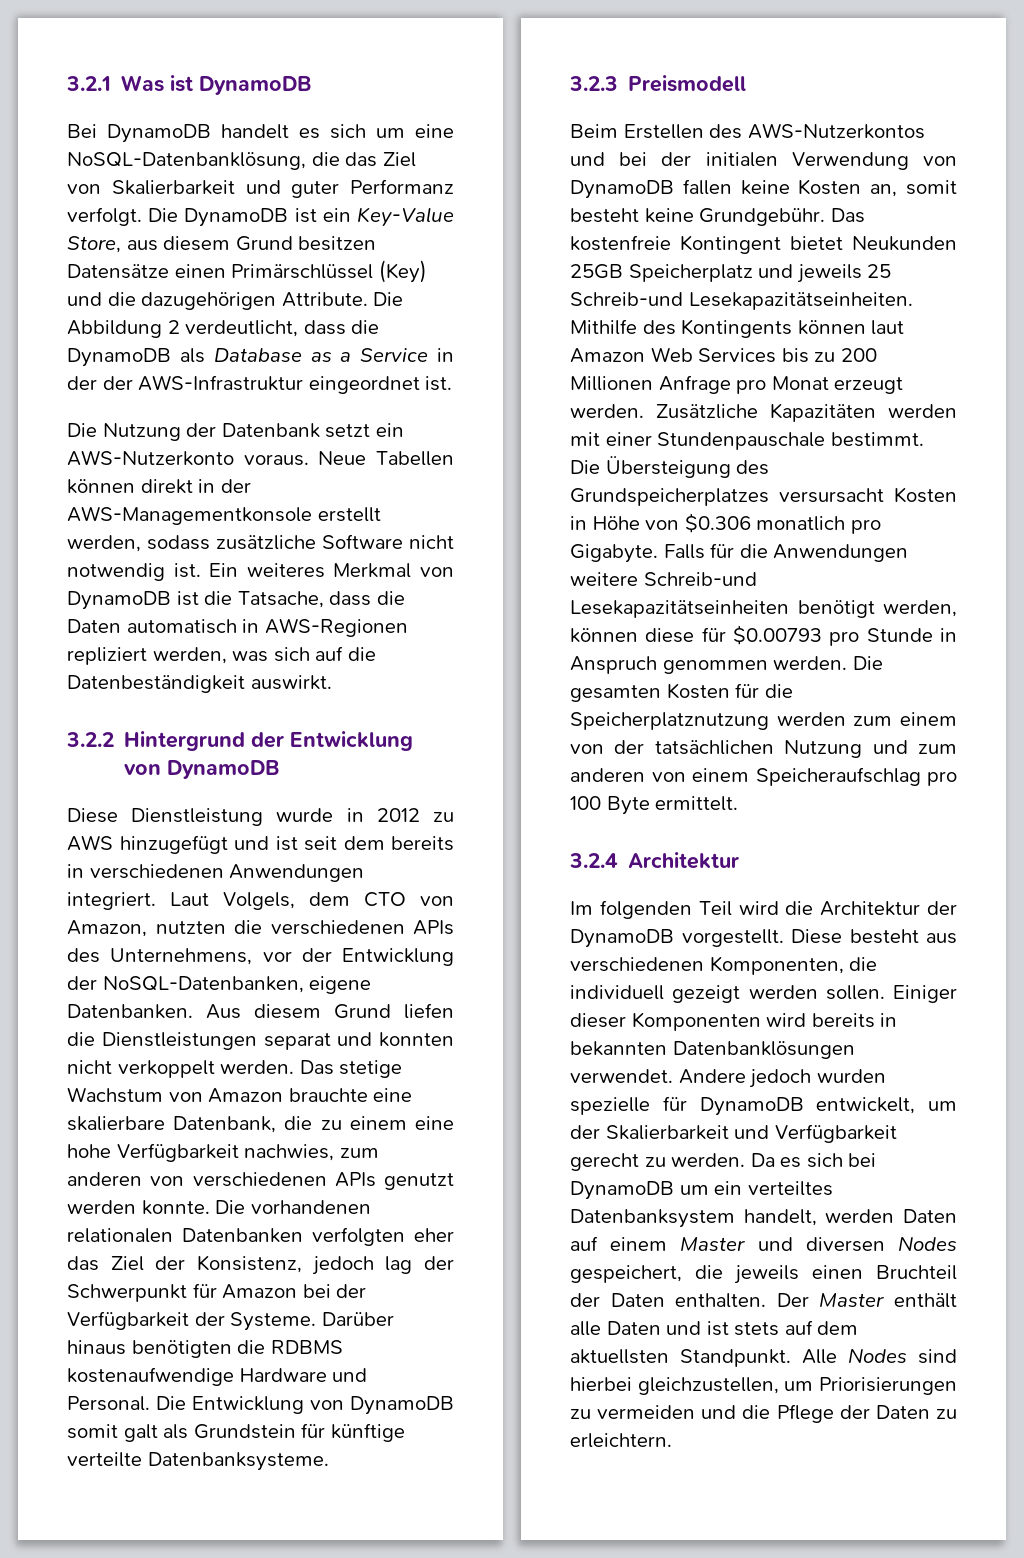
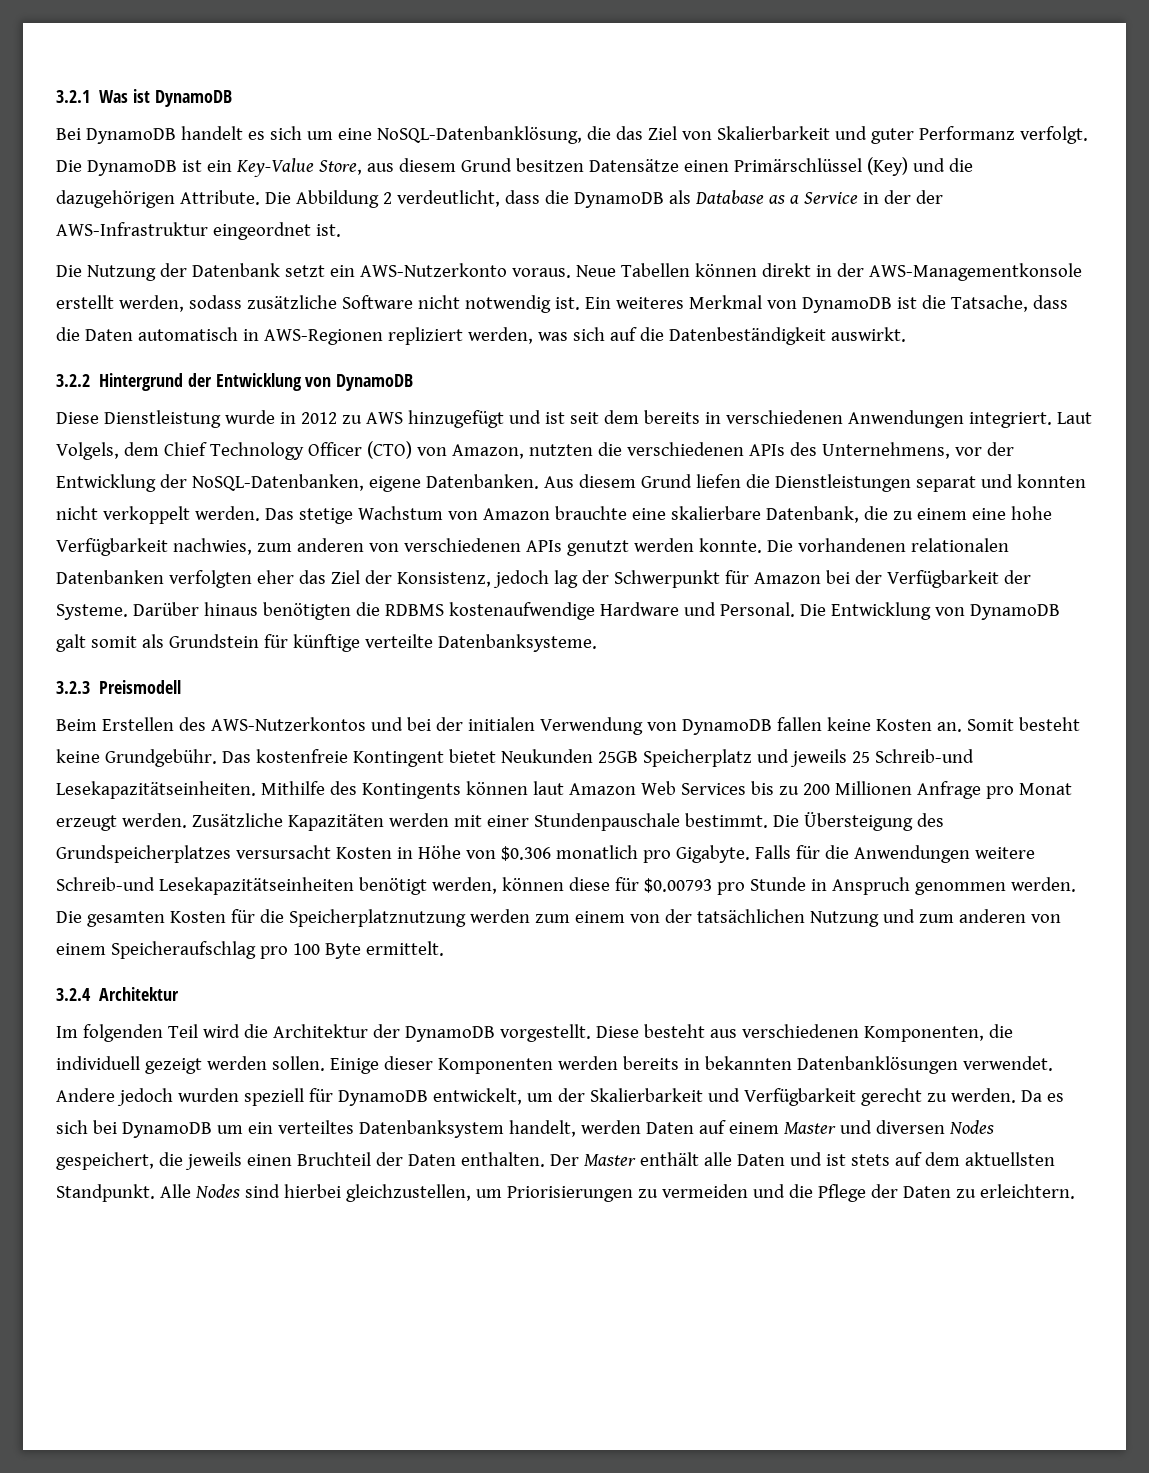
[364,892,406,907] CTO -> [163,441,412,460] Chief Technology Officer (CTO)
[67,1424,158,1442] somit galt -> [56,634,137,652] galt somit
[870,180,957,197] an, somit -> [936,719,1014,732] an. Somit
[893,985,957,1003] Einiger -> [329,1058,379,1074] Einige
[766,1013,807,1027] wird -> [557,1056,618,1070] werden
[570,1097,650,1115] spezielle -> [243,1088,304,1106] speziell

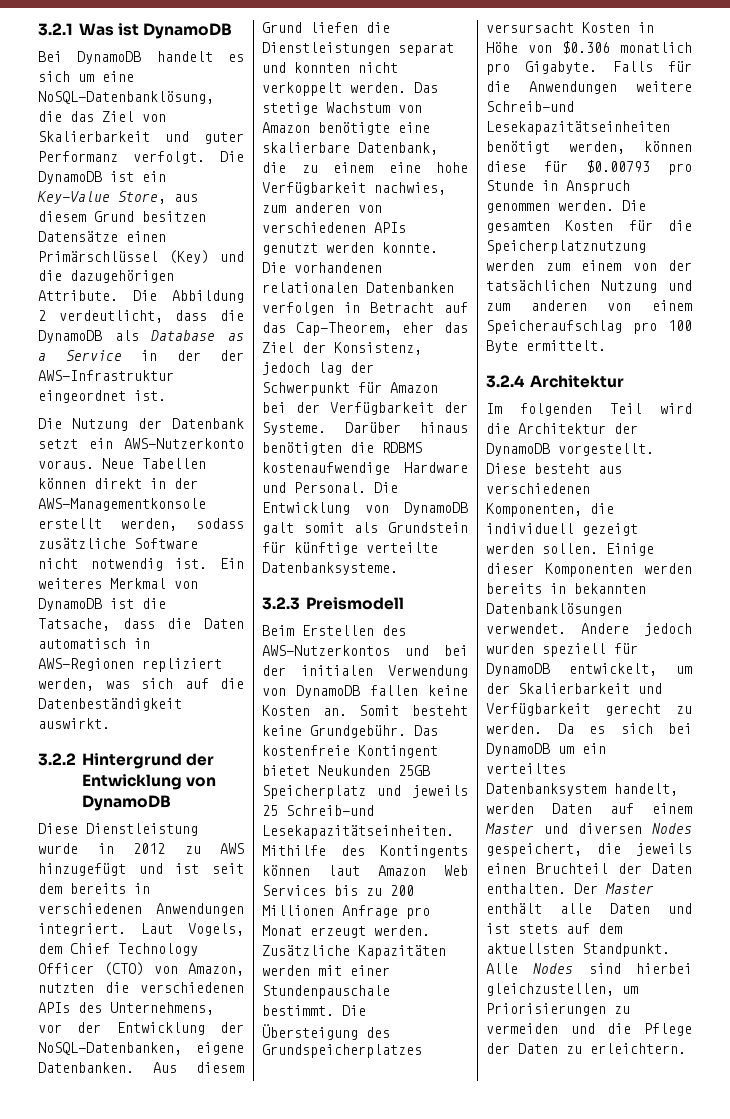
[56,442,119,460] Volgels, -> [188,923,244,936] Vogels,
[554,506,627,520] brauchte -> [318,122,390,135] benötigte
[168,570,252,588] verfolgten -> [262,302,468,315] [262,322,392,336] verfolgen in Betracht auf das Cap-Theorem,

